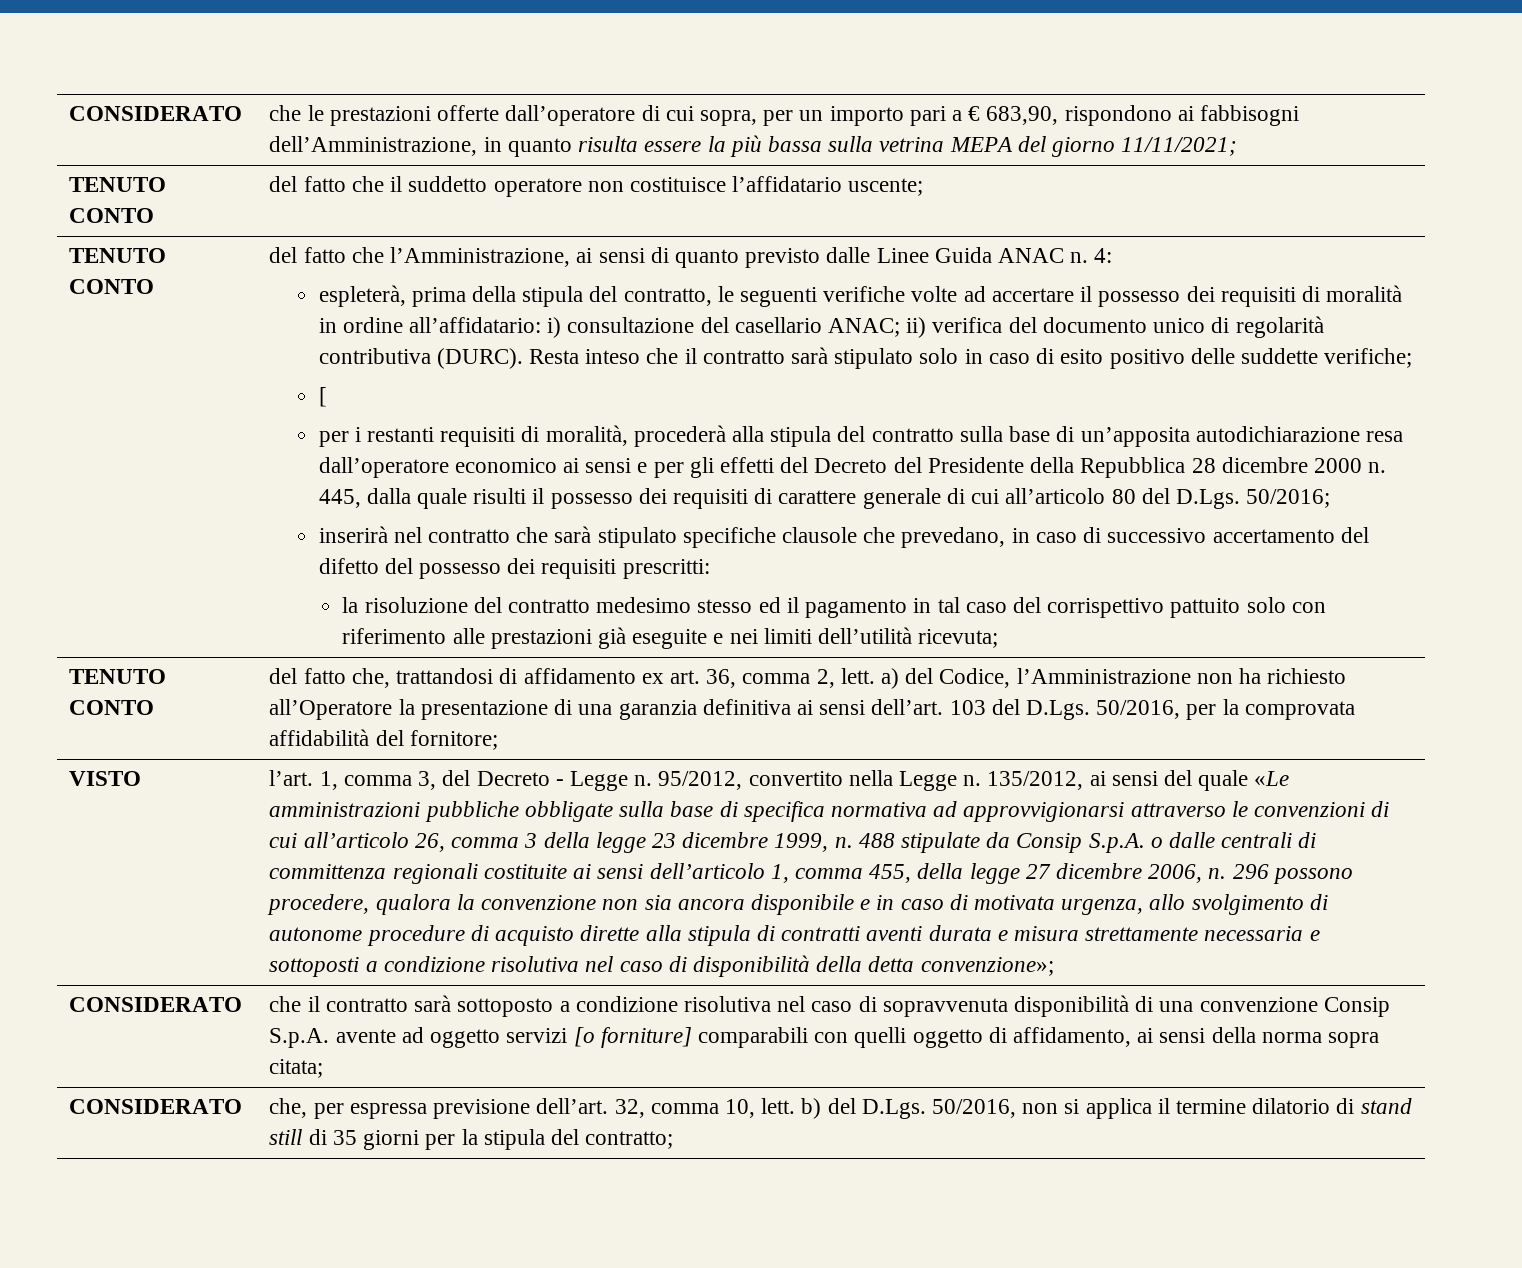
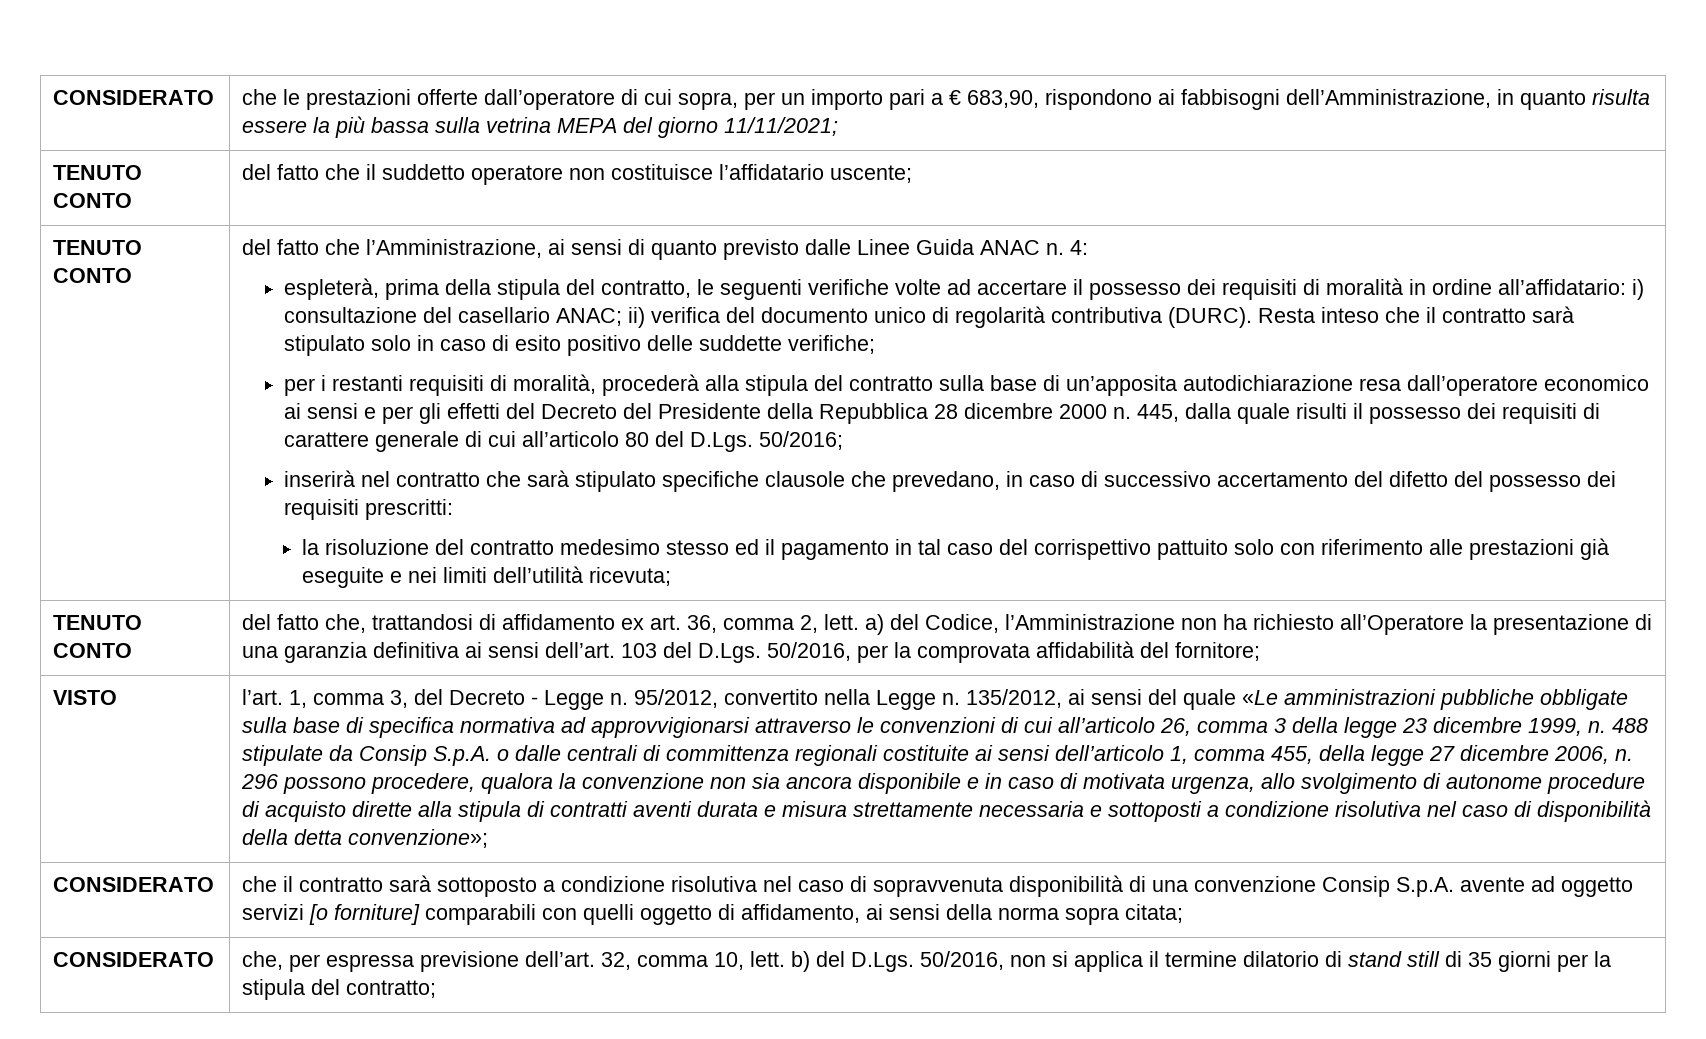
[318,387,327,407] // [ -> (875, 344) none

